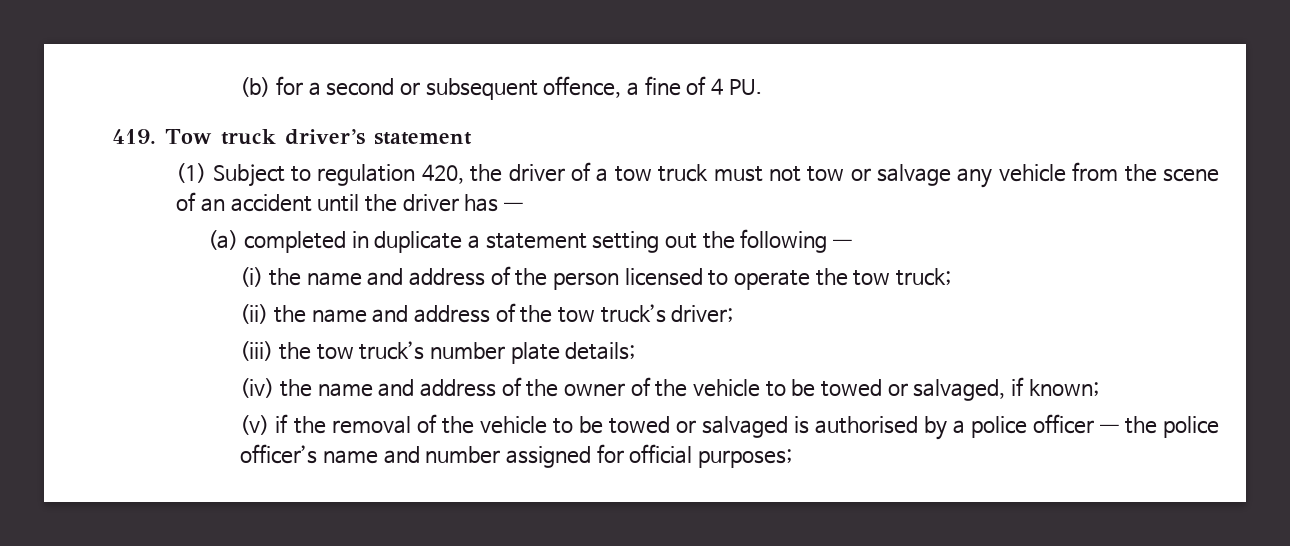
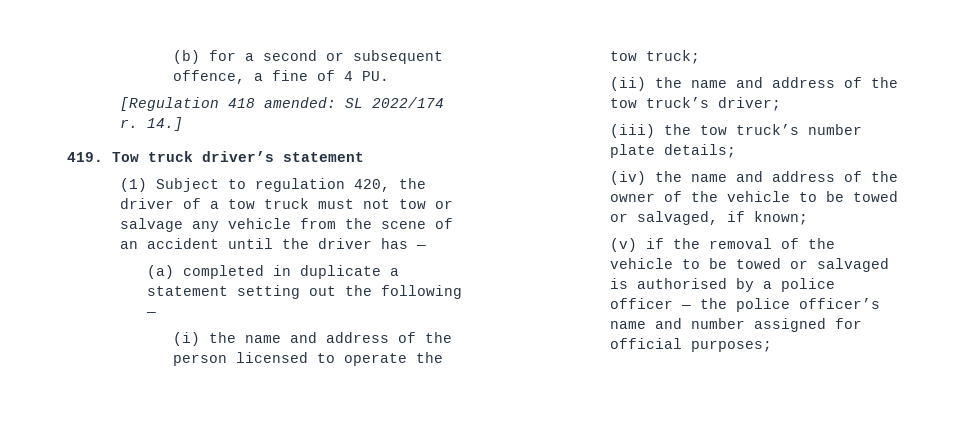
(762, 87) none -> [120,97,445,111] [120,117,184,131] // [Regulation 418 amended: SL 2022/174 r. 14.]

